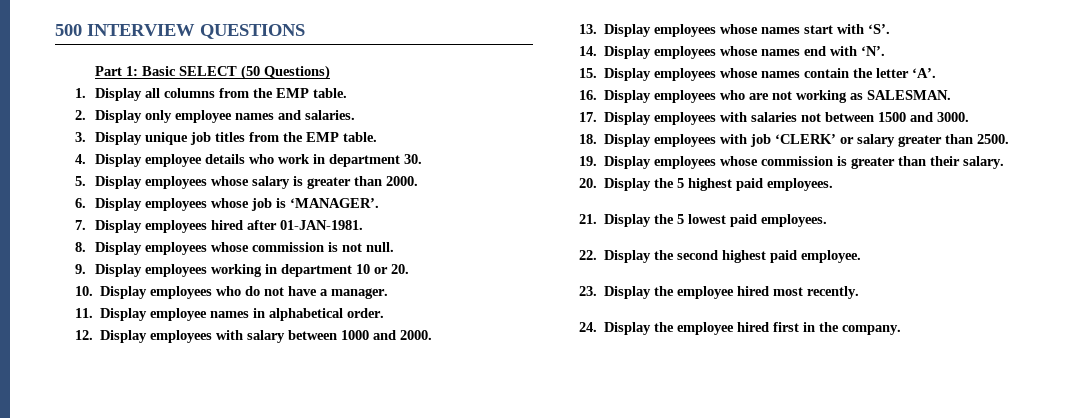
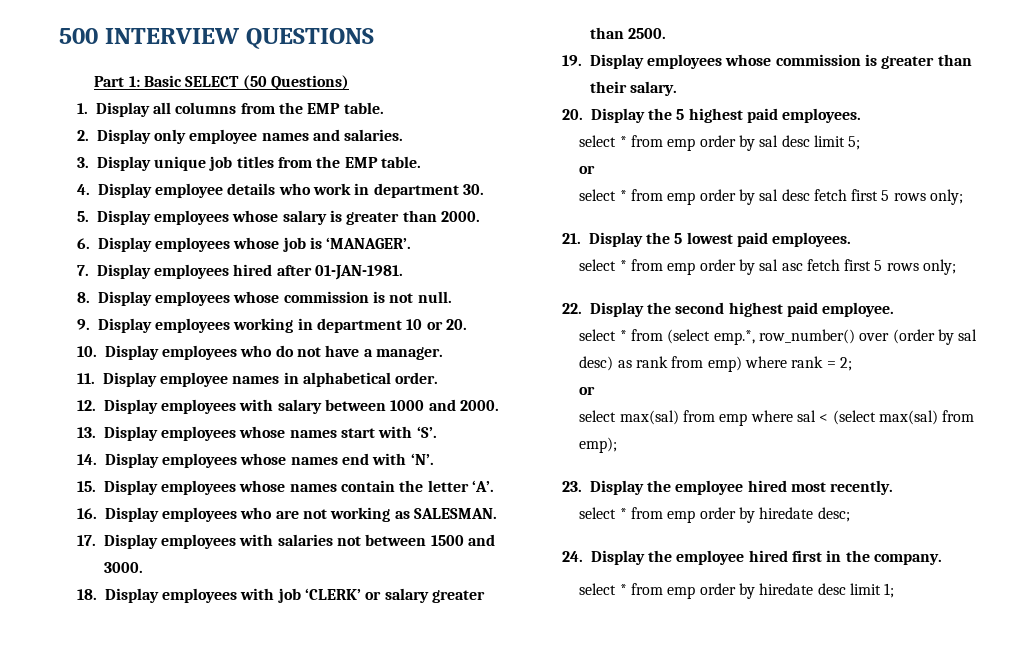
(834, 184) none -> [579,135,861,151] [579,165,596,174] [579,189,964,205] // select * from emp order by sal desc limit 5; // or // select * from emp order by sal desc fetch first 5 rows only;
(828, 220) none -> [579,259,957,275] // select * from emp order by sal asc fetch first 5 rows only;
(862, 256) none -> [579,329,978,345] [579,356,852,372] [579,386,596,395] [579,410,975,426] [579,437,618,453] // select * from (select emp.*, row_number() over (order by sal desc) as rank from emp) where rank = 2; // or // select max(sal) from emp where sal < (select max(sal) from emp);
(860, 292) none -> [579,507,850,523] // select * from emp order by hiredate desc;
(902, 330) none -> [579,583,895,599] // select * from emp order by hiredate desc limit 1;

